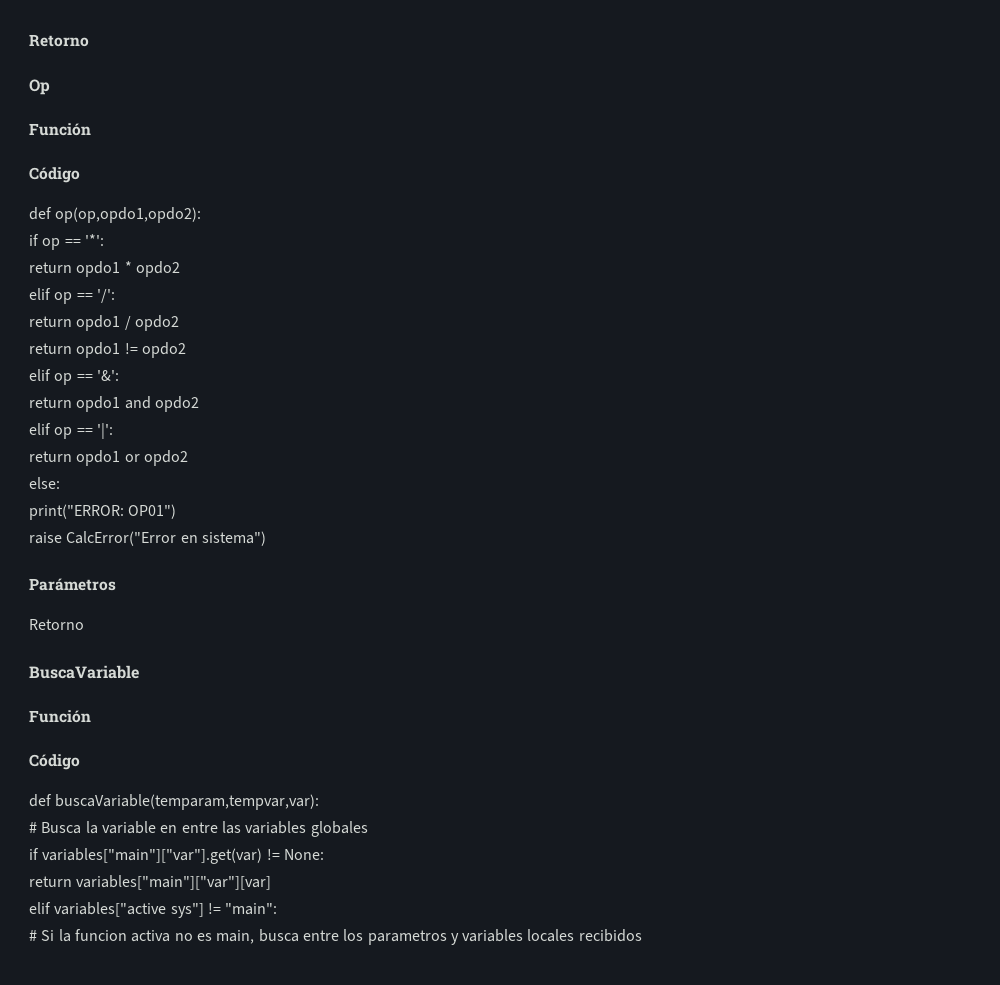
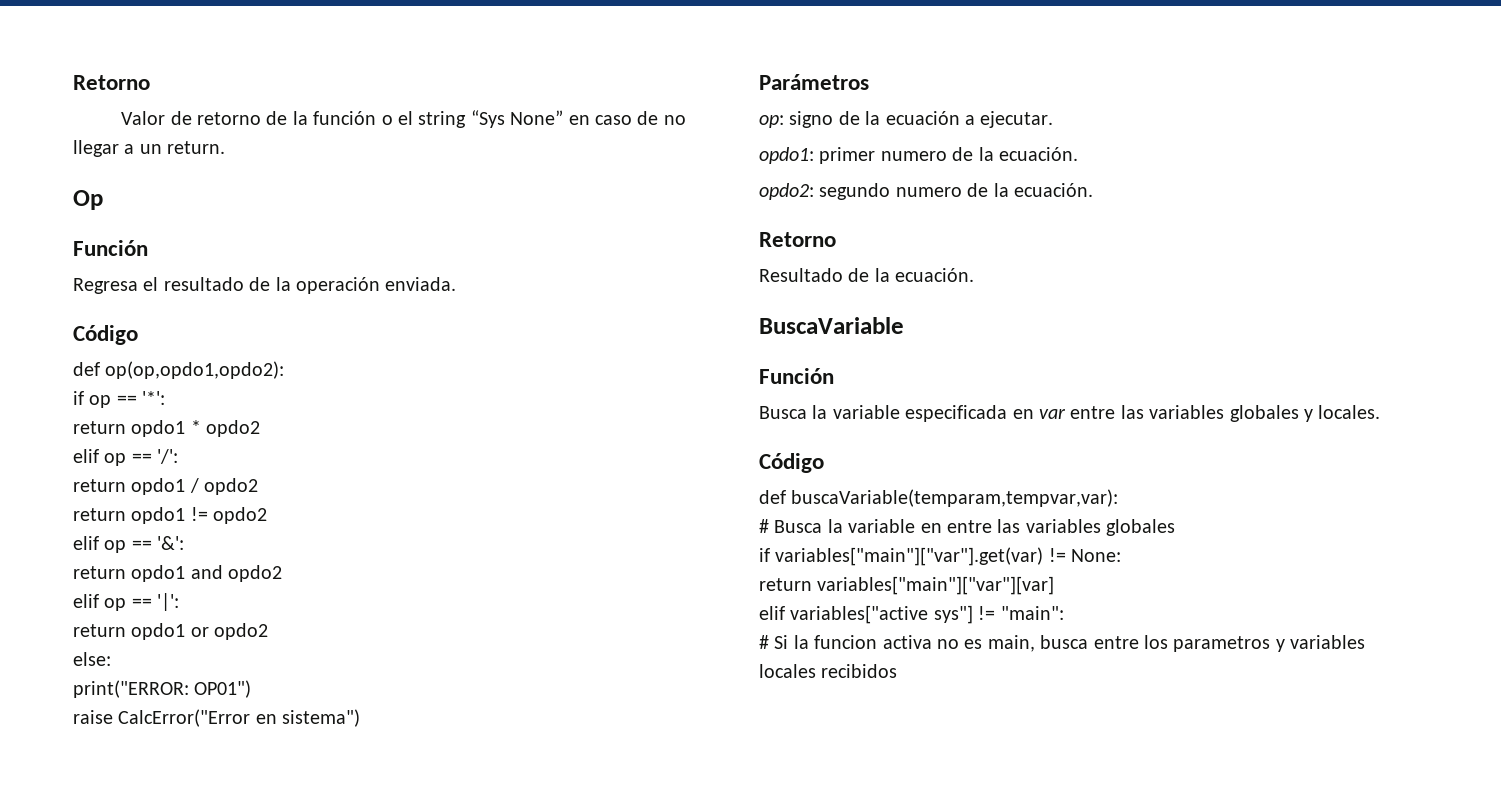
[29,34,89,47] [29,79,50,95] [29,123,91,136] Retorno // Op // Función -> [73,75,150,90] [121,110,686,128] [73,140,226,157] [73,190,103,210] [73,240,148,256] [73,277,457,294] Retorno // Valor de retorno de la función o el string “Sys None” en caso de no llegar a un return. // Op // Función // Regresa el resultado de la operación enviada.
[29,619,84,630] [29,665,139,679] [29,710,91,723] Retorno // BuscaVariable // Función -> [759,111,1054,128] [759,147,1078,164] [759,183,1093,200] [759,232,836,247] [759,268,975,282] [759,317,904,334] [759,368,834,384] [759,405,1381,422] op: signo de la ecuación a ejecutar. // opdo1: primer numero de la ecuación. // opdo2: segundo numero de la ecuación. // Retorno // Resultado de la ecuación. // BuscaVariable // Función // Busca la variable especificada en var entre las variables globales y locales.

